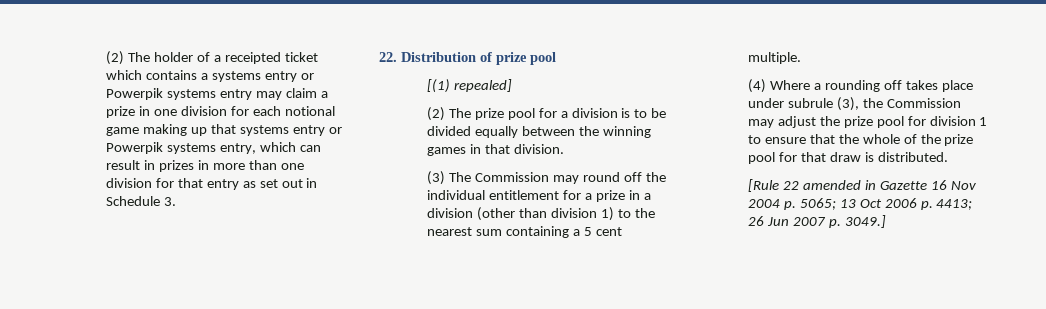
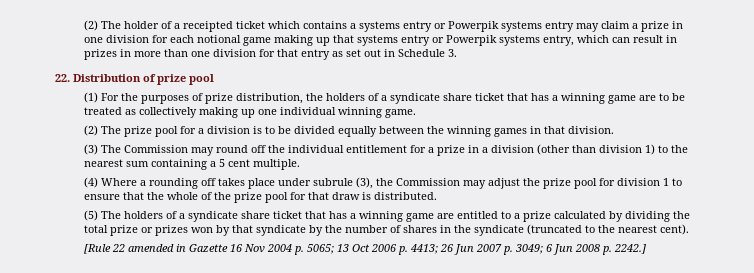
[427,79,512,93] [(1) repealed] -> [83,92,685,104] [83,107,416,118] (1) For the purposes of prize distribution, the holders of a syndicate share ticket that has a winning game are to be treated as collectively making up one individual winning game.
(948, 157) none -> [83,210,690,222] [83,224,689,236] // (5) The holders of a syndicate share ticket that has a winning game are entitled to a prize calculated by dividing the total prize or prizes won by that syndicate by the number of shares in the syndicate (truncated to the nearest cent).
[844,215,886,228] 3049.] -> [514,244,646,255] 3049; 6 Jun 2008 p. 2242.]

